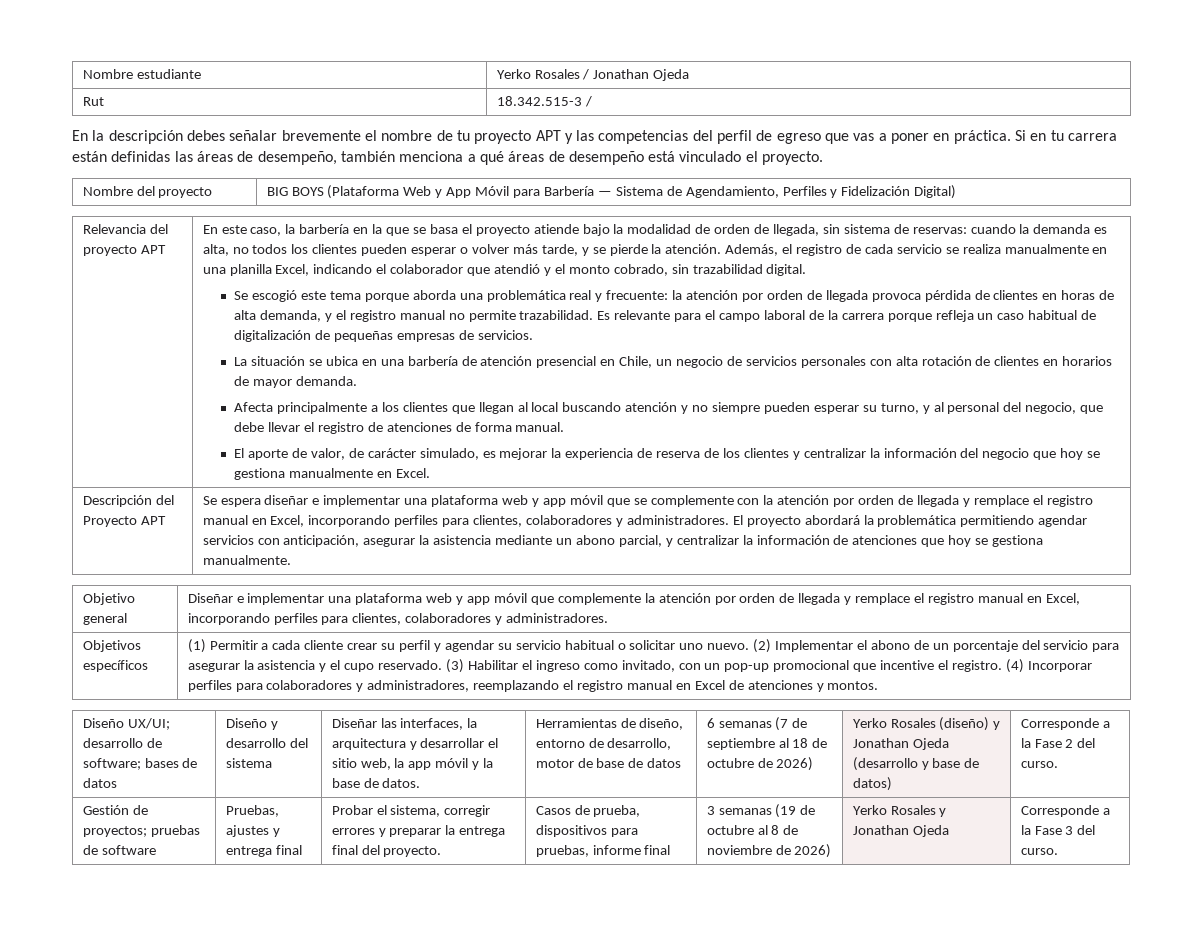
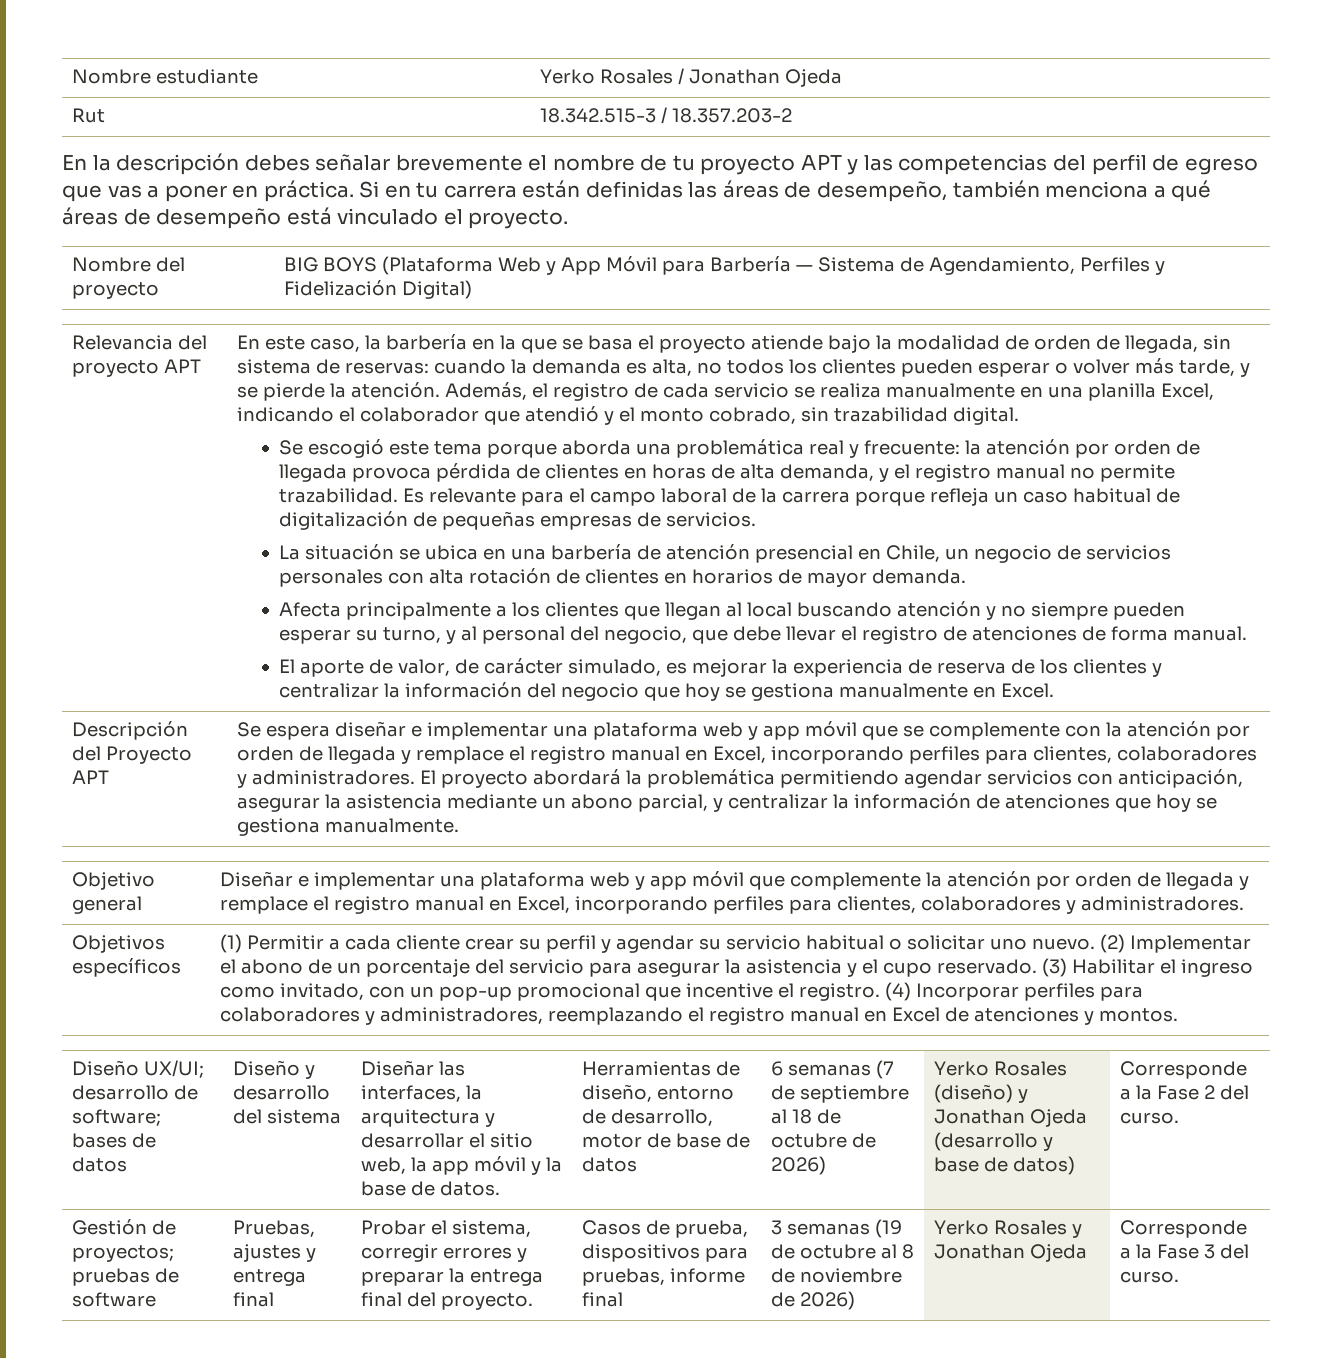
(592, 101) none -> [671,108,792,123] 18.357.203-2

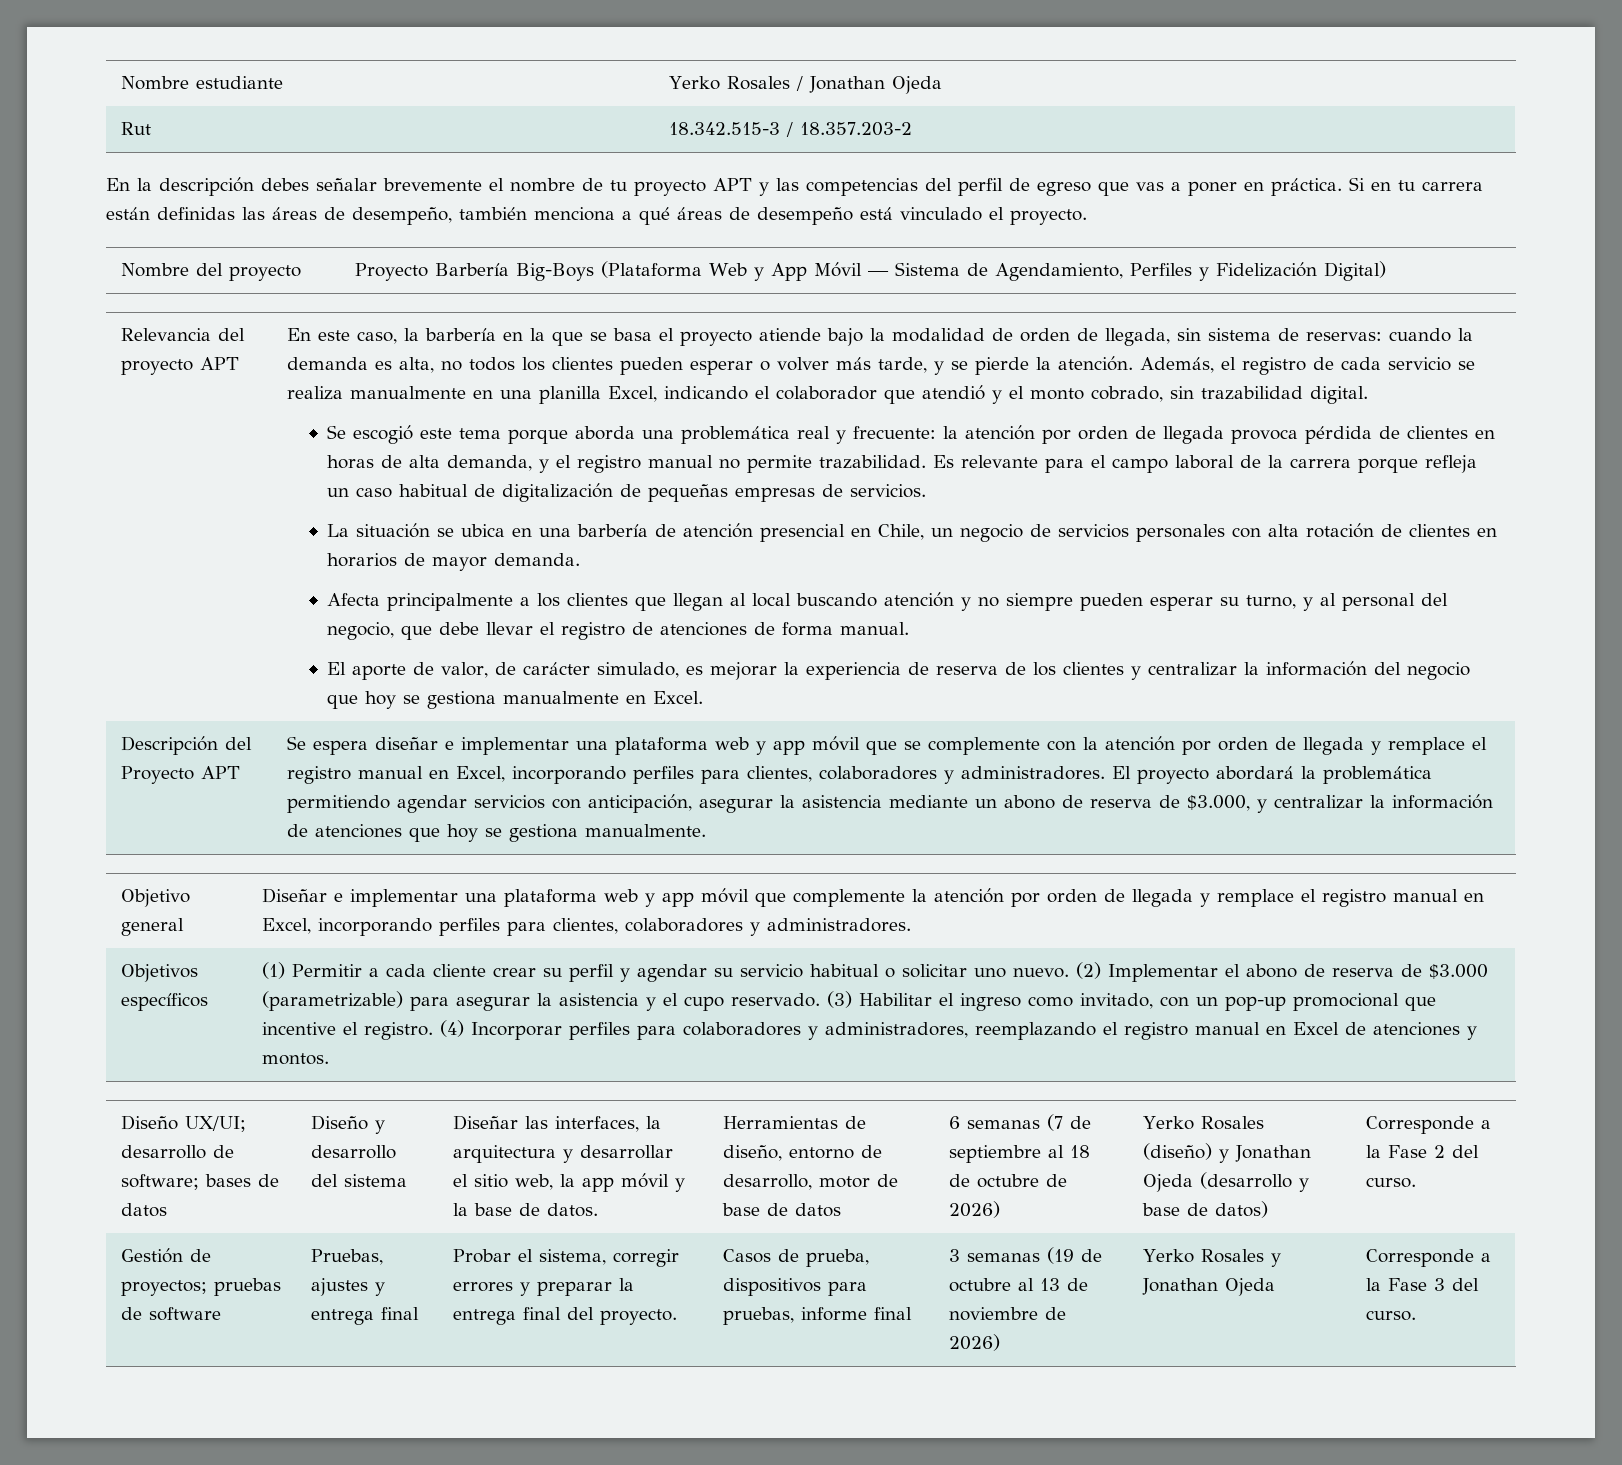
[283,257,377,272] BIG BOYS -> [355,263,595,281] Proyecto Barbería Big-Boys
[661,256,791,275] para Barbería -> (863, 269) none
[637,794,708,812] parcial, -> [1062,795,1251,811] de reserva de $3.000,
[336,959,584,977] un porcentaje del servicio -> [1332,964,1489,979] [262,991,404,1011] reserva de $3.000 (parametrizable)
[901,1244,914,1259] 8 -> [1040,1278,1061,1291] 13

